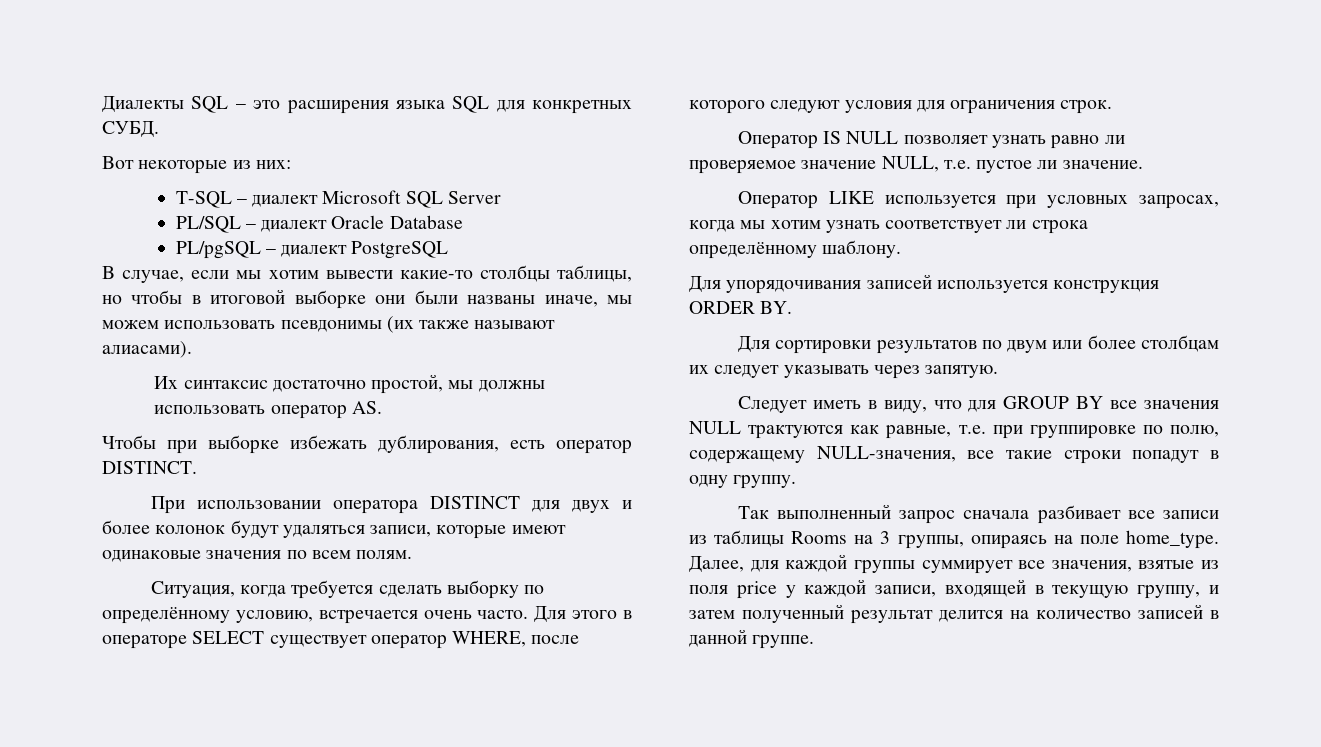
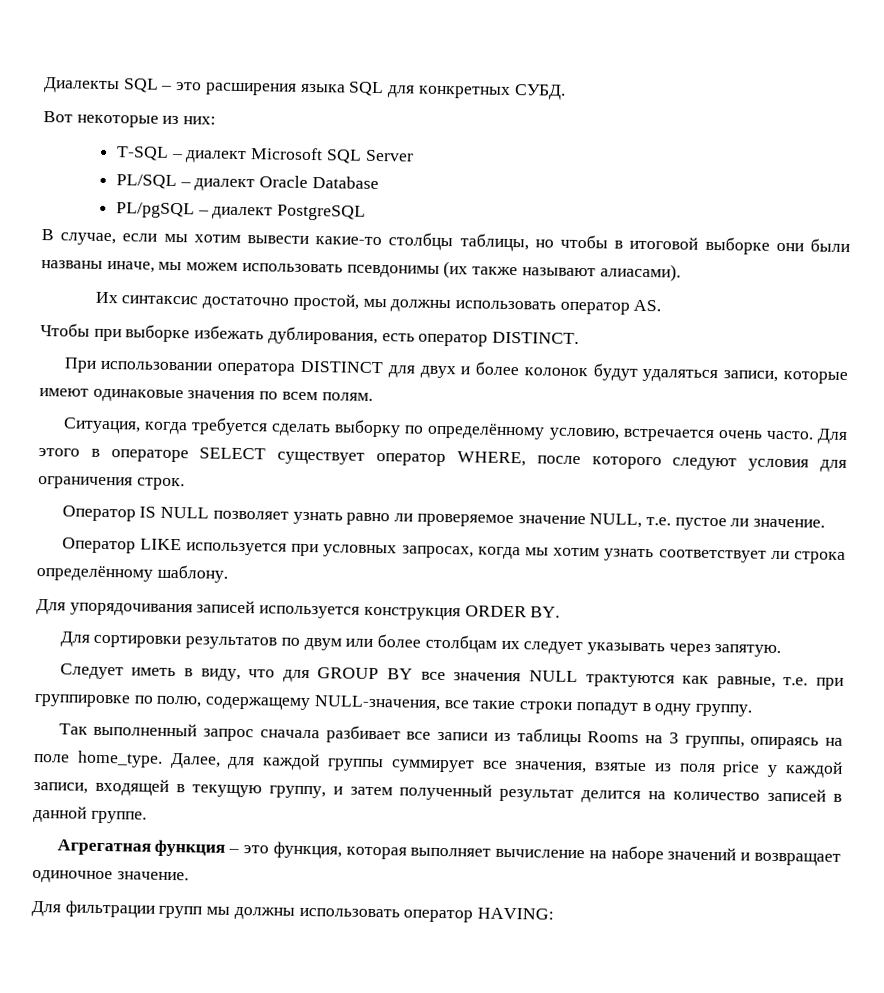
(815, 642) none -> [56,839,841,866] [32,869,189,884] [31,900,555,923] // Агрегатная функция – это функция, которая выполняет вычисление на наборе значений и возвращает одиночное значение. // Для фильтрации групп мы должны использовать оператор HAVING:

